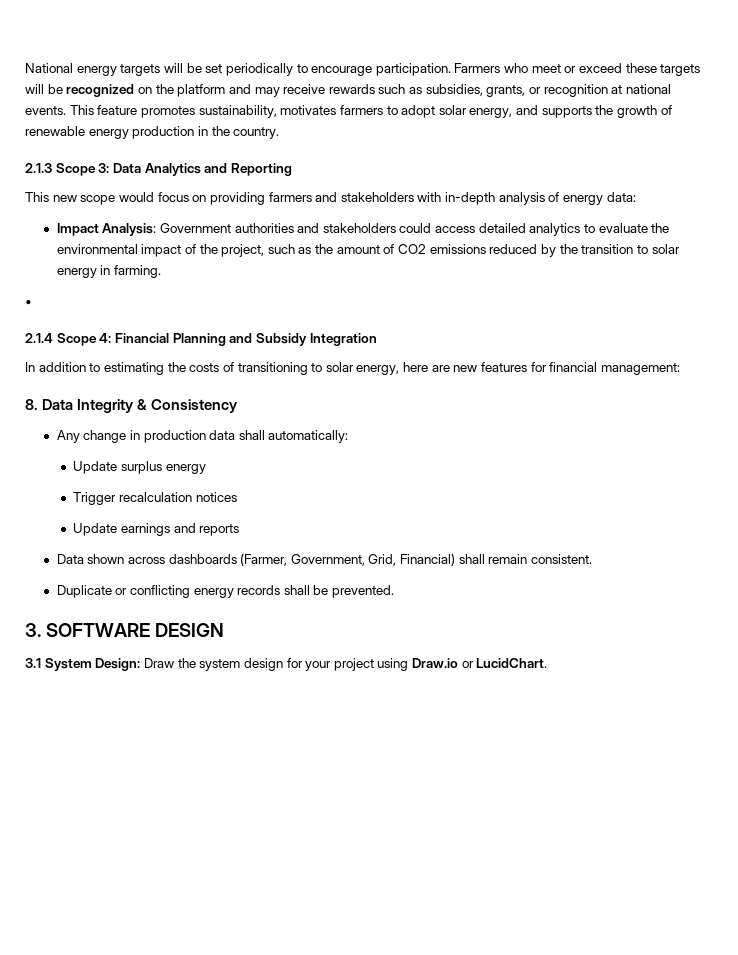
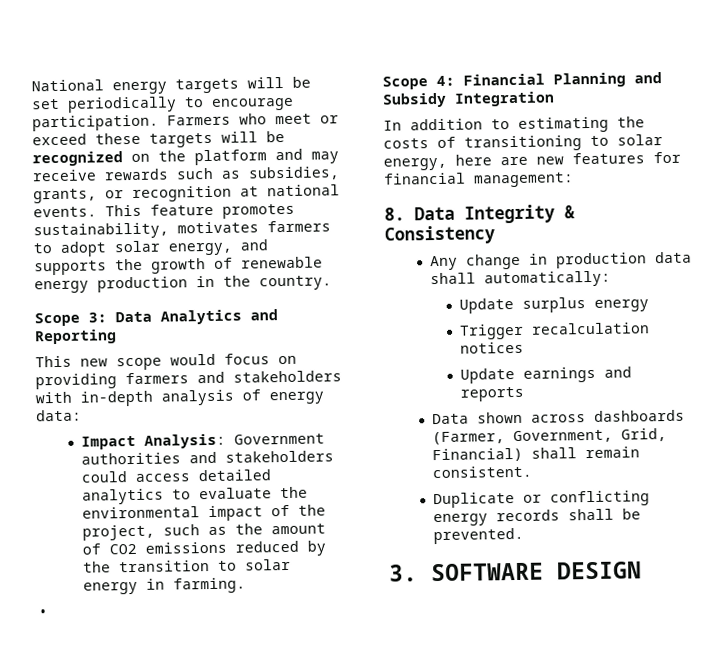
[25,163,52,173] 2.1.3 -> (332, 283) none
[25,333,53,343] 2.1.4 -> (48, 613) none
[25,658,548,671] // 3.1 System Design: Draw the system design for your project using Draw.io or LucidChart. -> (642, 570) none

